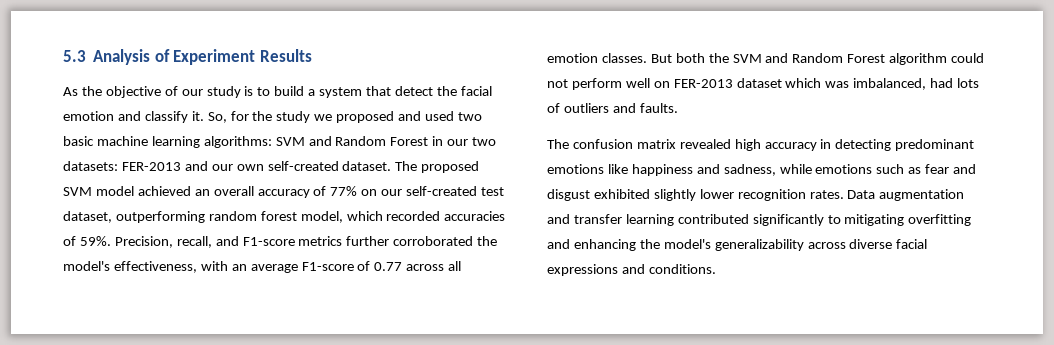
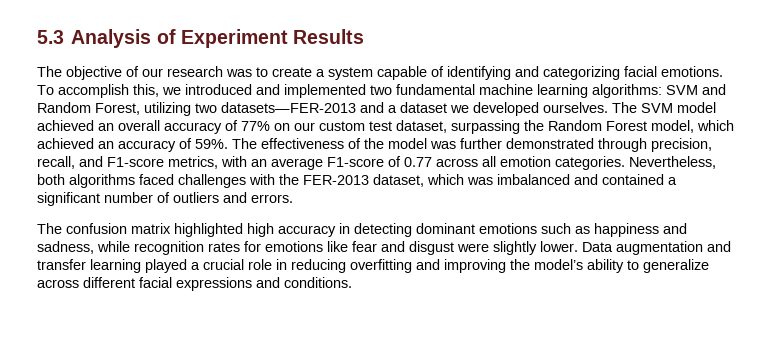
[63,86,102,96] As the -> [37,66,62,77] The
[206,86,492,98] [63,111,482,123] [63,136,94,146] study is to build a system that detect the facial emotion and classify it. So, for the study we proposed and used two basic -> [167,66,723,80] [37,84,475,98] research was to create a system capable of identifying and categorizing facial emotions. To accomplish this, we introduced and implemented two fundamental
[390,136,497,146] [63,161,480,173] Forest in our two datasets: FER-2013 and our own self-created dataset. The proposed -> [95,102,637,116] Forest, utilizing two datasets—FER-2013 and a dataset we developed ourselves. The
[406,186,478,196] self-created -> [319,121,365,131] custom
[115,211,506,223] [63,236,498,248] [63,261,197,273] outperforming random forest model, which recorded accuracies of 59%. Precision, recall, and F1-score metrics further corroborated the model's effectiveness, -> [451,120,734,134] [37,138,712,152] [37,156,218,169] surpassing the Random Forest model, which achieved an accuracy of 59%. The effectiveness of the model was further demonstrated through precision, recall, and F1-score metrics,
[601,53,985,65] [547,78,980,90] classes. But both the SVM and Random Forest algorithm could not perform well on FER-2013 dataset which was imbalanced, had lots -> [555,156,716,170] [37,174,677,188] [37,192,153,206] categories. Nevertheless, both algorithms faced challenges with the FER-2013 dataset, which was imbalanced and contained a significant number
[639,103,678,113] faults. -> [251,194,293,203] errors.
[679,139,731,149] revealed -> [174,223,243,237] highlighted
[895,139,975,151] [547,164,977,176] [547,189,844,201] predominant emotions like happiness and sadness, while emotions such as fear and disgust exhibited slightly lower recognition rates. -> [416,223,687,237] [37,241,578,255] dominant emotions such as happiness and sadness, while recognition rates for emotions like fear and disgust were slightly lower.
[677,214,905,226] contributed significantly to mitigating -> [145,259,346,273] played a crucial role in reducing
[573,239,893,251] enhancing the model's generalizability across diverse -> [444,259,709,273] [37,277,135,288] improving the model’s ability to generalize across different

